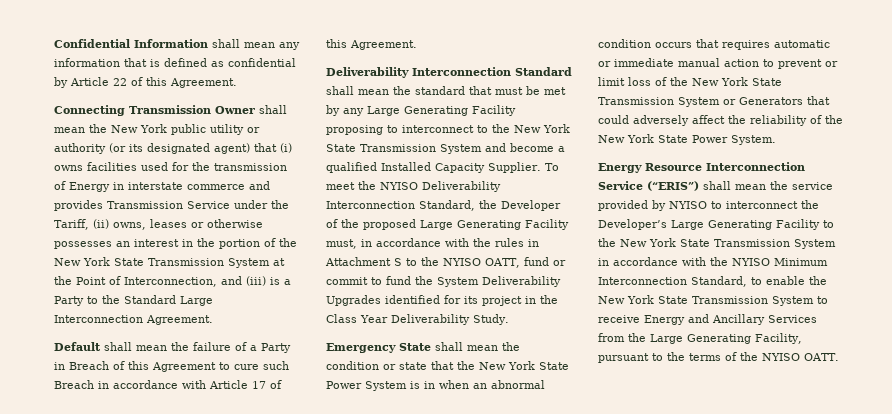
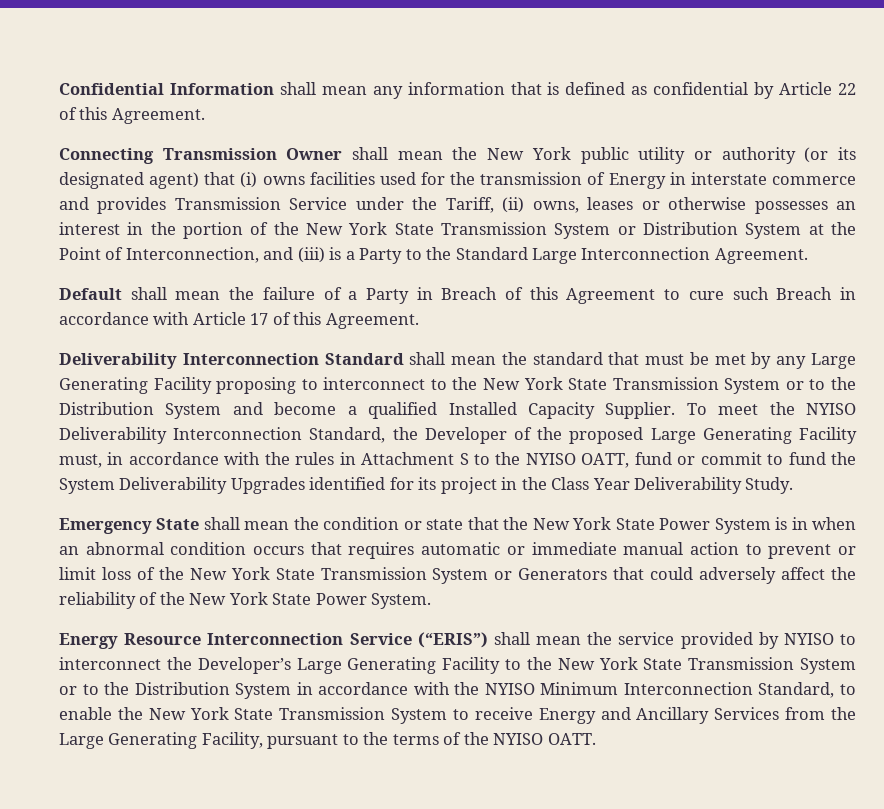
(270, 263) none -> [617,222,802,239] or Distribution System
(482, 149) none -> [785,377,856,390] [59,402,222,419] or to the Distribution System
(836, 244) none -> [59,682,292,699] or to the Distribution System

